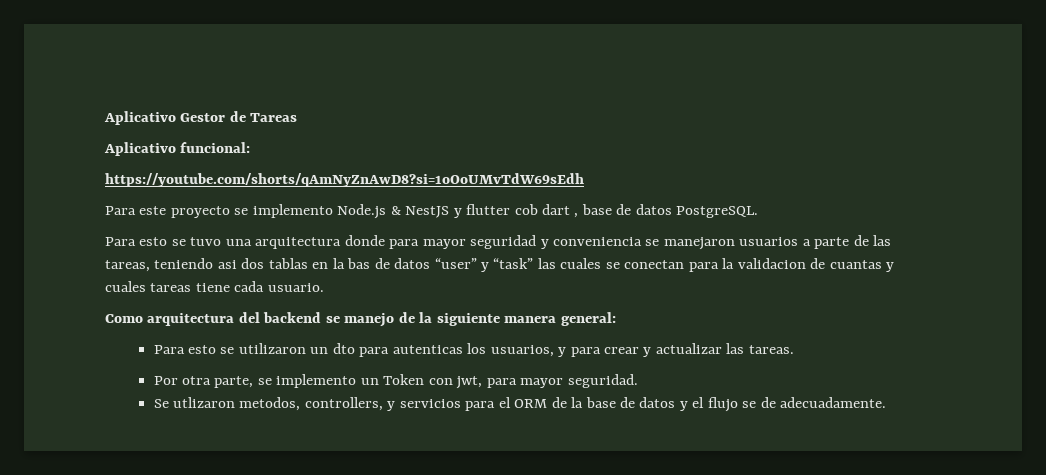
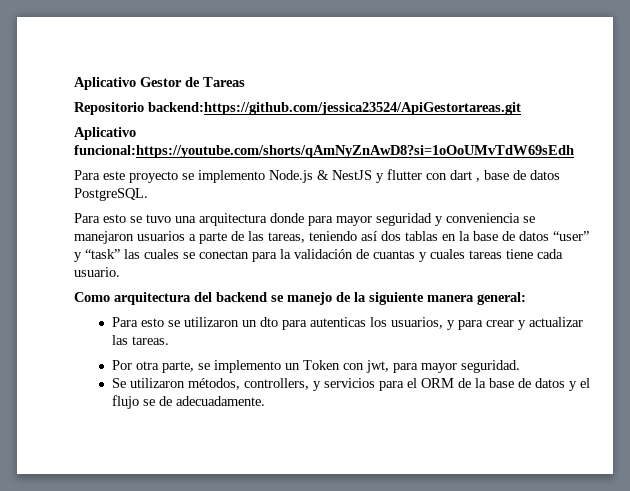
[104,142,251,156] [105,173,584,187] // Aplicativo funcional: // https://youtube.com/shorts/qAmNyZnAwD8?si=1oOoUMvTdW69sEdh -> [74,102,521,115] [74,127,136,140] [74,145,574,158] // Repositorio backend:https://github.com/jessica23524/ApiGestortareas.git // Aplicativo funcional:https://youtube.com/shorts/qAmNyZnAwD8?si=1oOoUMvTdW69sEdh
[514,204,538,215] cob -> [426,173,447,180] con
[217,260,237,269] asi -> [361,231,377,241] así
[347,258,371,269] bas -> [473,231,498,241] base
[737,258,806,269] validacion -> [294,249,353,259] validación
[173,397,301,411] utlizaron metodos, -> [130,378,241,390] utilizaron métodos,

